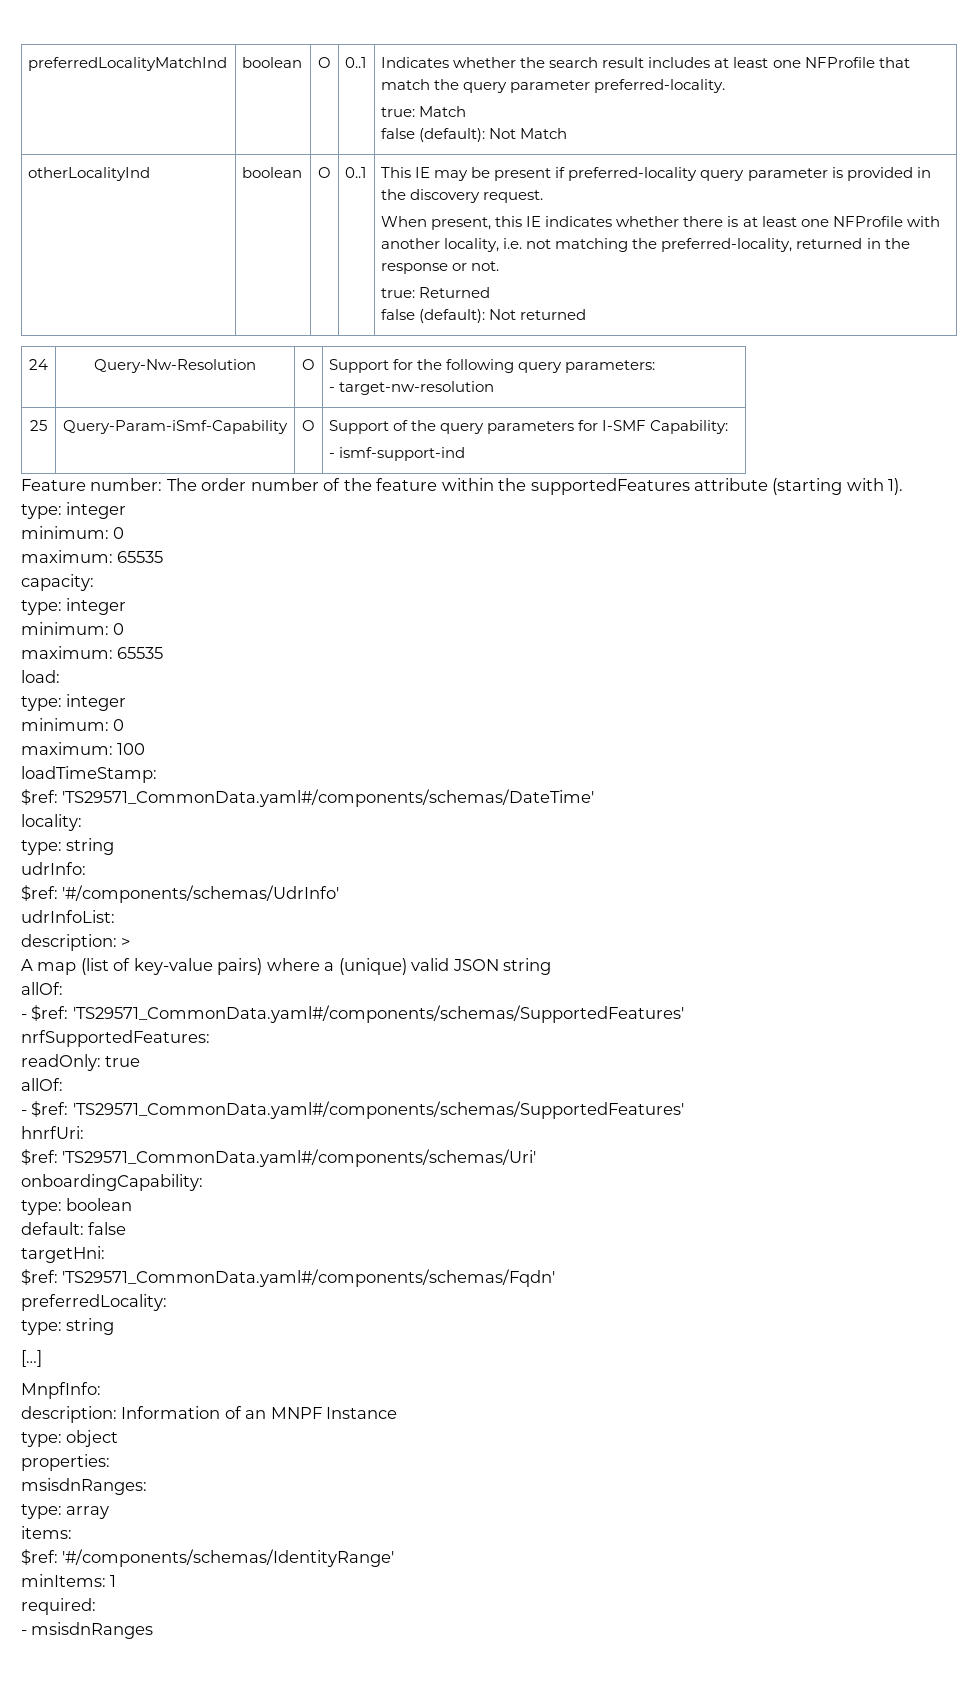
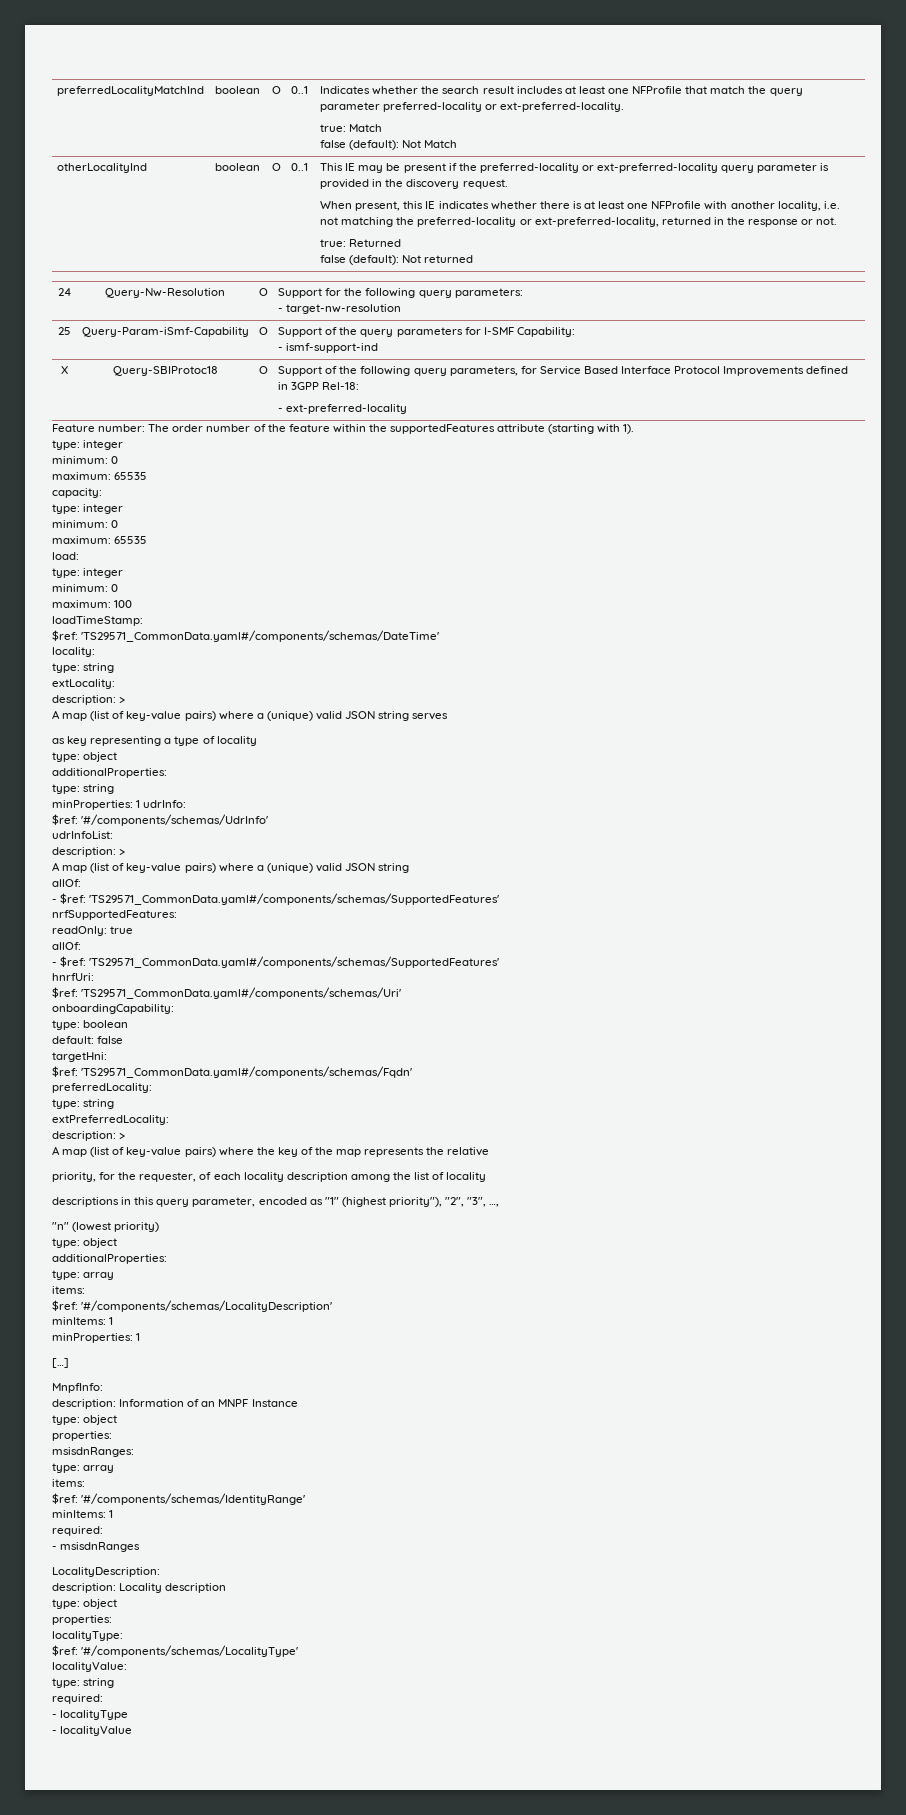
[594,79,726,93] preferred-locality. -> [383,102,625,112] preferred-locality or ext-preferred-locality.
[568,167,698,181] preferred-locality -> [458,163,719,173] the preferred-locality or ext-preferred-locality
[661,238,793,252] preferred-locality, -> [417,217,659,227] preferred-locality or ext-preferred-locality,
(466, 454) none -> [61,366,68,374] [112,366,218,376] [259,366,268,374] [278,366,849,376] [278,382,360,390] [278,404,408,414] // X | Query-SBIProtoc18 | O | Support of the following query parameters, for Service Based Interface Protocol Improvements defined in 3GPP Rel-18: // - ext-preferred-locality
(115, 846) none -> [52,679,115,689] [52,695,126,705] [52,710,449,721] [52,736,257,746] [52,752,118,762] [52,768,167,778] [52,784,115,794] [52,800,141,810] extLocality: // description: > // A map (list of key-value pairs) where a (unique) valid JSON string serves // as key representing a type of locality // type: object // additionalProperties: // type: string // minProperties: 1
(115, 1326) none -> [52,1115,169,1125] [52,1131,126,1141] [52,1146,490,1157] [52,1172,487,1182] [52,1197,500,1207] [52,1222,160,1232] [52,1238,118,1248] [52,1254,167,1264] [52,1270,115,1280] [52,1286,85,1294] [52,1300,333,1312] [52,1317,114,1325] [52,1333,141,1343] // extPreferredLocality: // description: > // A map (list of key-value pairs) where the key of the map represents the relative // priority, for the requester, of each locality description among the list of locality // descriptions in this query parameter, encoded as "1" (highest priority"), "2", "3", …, // "n" (lowest priority) // type: object // additionalProperties: // type: array // items: // $ref: '#/components/schemas/LocalityDescription' // minItems: 1 // minProperties: 1
(154, 1630) none -> [52,1567,160,1577] [52,1583,227,1593] [52,1599,118,1609] [52,1615,112,1625] [52,1631,123,1641] [52,1645,299,1657] [52,1662,127,1672] [52,1678,115,1688] [52,1694,103,1704] [52,1710,129,1720] [52,1726,133,1736] // LocalityDescription: // description: Locality description // type: object // properties: // localityType: // $ref: '#/components/schemas/LocalityType' // localityValue: // type: string // required: // - localityType // - localityValue

